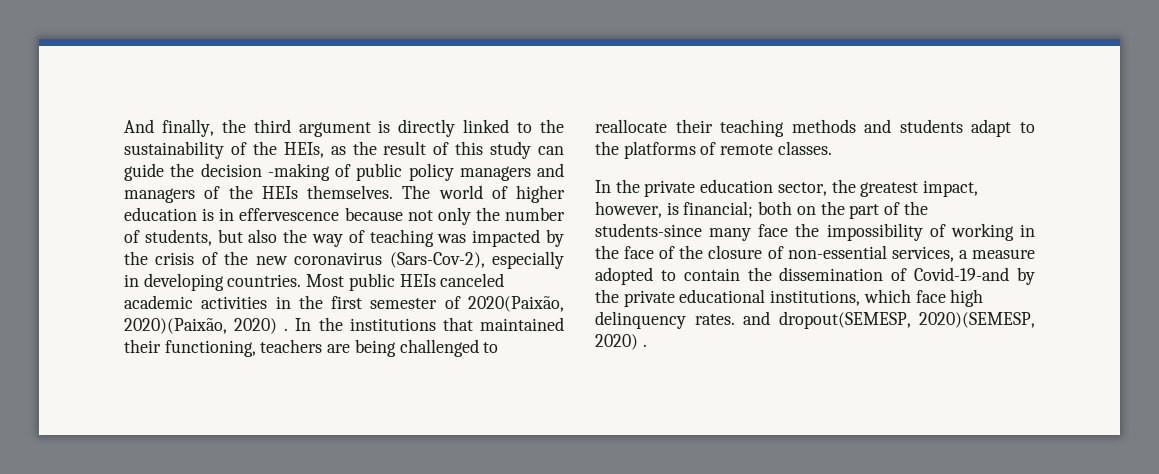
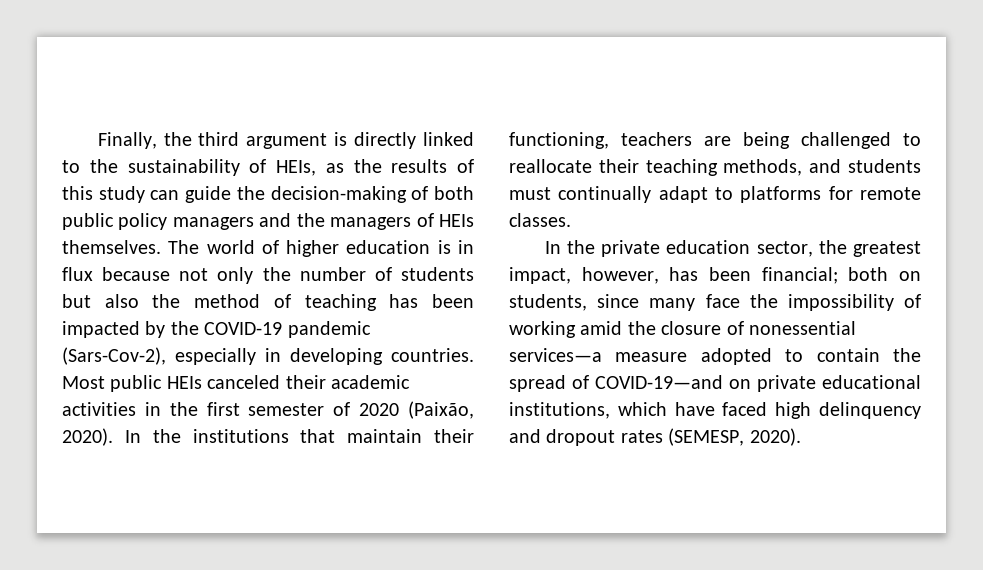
[124,119,214,137] And finally, -> [97,132,157,149] Finally,
[252,141,277,155] the -> (267, 166) none
[383,141,427,155] result -> [391,159,448,173] results
[200,163,351,181] decision -making of -> [270,186,474,203] decision-making of both
(564, 170) none -> [296,213,325,227] the
[228,185,253,199] the -> (434, 220) none
[239,208,340,221] effervescence -> [62,267,93,281] flux
[144,229,212,246] students, -> [401,267,474,281] students
[312,234,343,247] way -> [194,294,261,308] method
[437,234,467,243] was -> [389,294,474,308] has been
[155,251,383,265] crisis of the new coronavirus -> [204,321,371,338] COVID-19 pandemic
(505, 280) none -> [285,375,326,389] their
[467,296,564,312] [124,318,289,334] 2020(Paixão, 2020)(Paixão, 2020) . -> [359,401,474,419] [62,428,113,446] 2020 (Paixão, 2020).
[480,317,564,331] maintained -> [347,429,423,443] maintain
[791,119,856,133] methods -> [723,159,803,176] methods,
[971,119,1035,137] [595,141,717,159] adapt to the platforms of -> [509,186,853,203] must continually adapt to platforms for
[666,202,679,215] is -> [669,267,751,281] has been
[820,201,928,219] [595,223,702,237] the part of the students-since -> [509,294,640,311] students, since
[1020,224,1035,237] [595,245,968,262] in the face of the closure of non-essential services, a -> [580,321,856,335] [509,348,602,362] amid the closure of nonessential services—a
[779,267,1035,285] [595,289,984,307] [595,311,1035,329] [595,334,647,350] dissemination of Covid-19-and by the private educational institutions, which face high delinquency rates. and dropout(SEMESP, 2020)(SEMESP, 2020) . -> [509,375,921,392] [509,402,921,419] [509,428,801,446] spread of COVID-19—and on private educational institutions, which have faced high delinquency and dropout rates (SEMESP, 2020).

